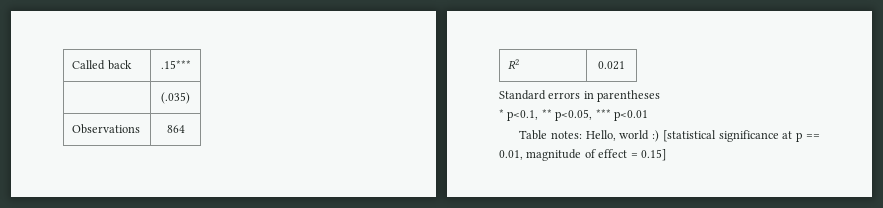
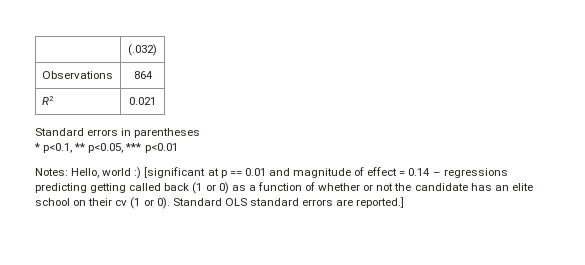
[72,60,132,70] [160,60,191,69] [161,92,190,104] Called back | .15*** // | (.035) -> [128,44,157,56] | (.032)
[518,130,582,140] Table notes: -> [35,168,68,176] Notes:
[662,130,779,142] [statistical significance -> [144,167,206,178] [significant
[499,150,523,160] 0.01, -> [244,168,290,176] 0.01 and
[640,149,666,161] 0.15] -> [408,168,508,178] [35,182,533,194] [35,197,405,209] 0.14 – regressions predicting getting called back (1 or 0) as a function of whether or not the candidate has an elite school on their cv (1 or 0). Standard OLS standard errors are reported.]

